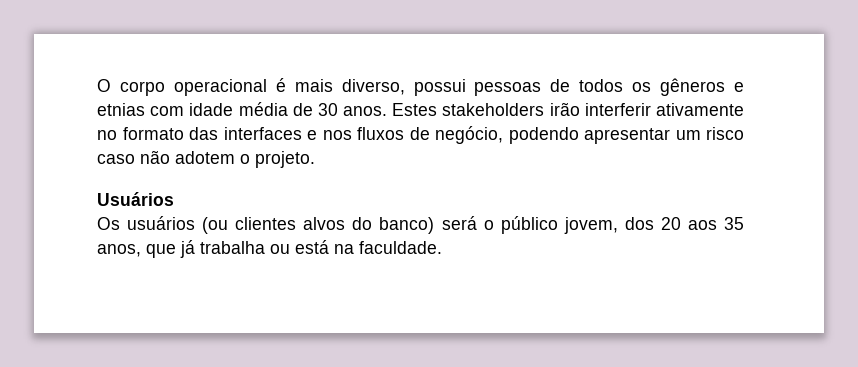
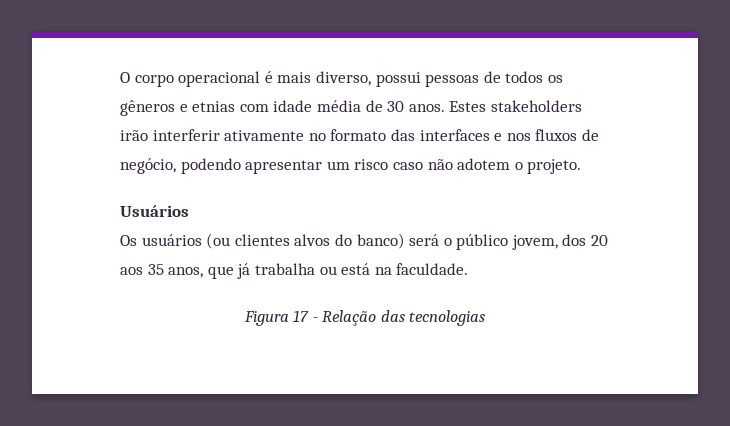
(442, 247) none -> [243,310,486,326] // Figura 17 - Relação das tecnologias

